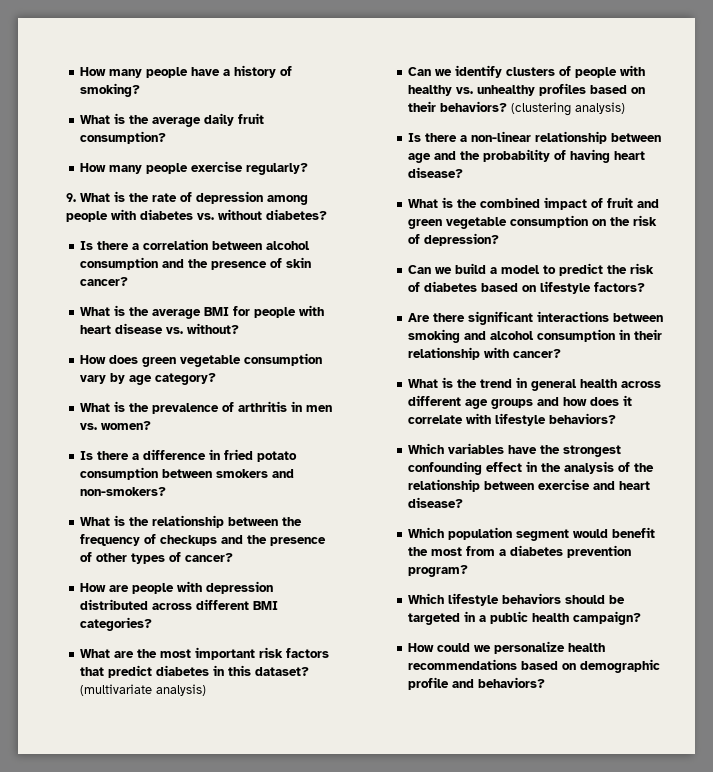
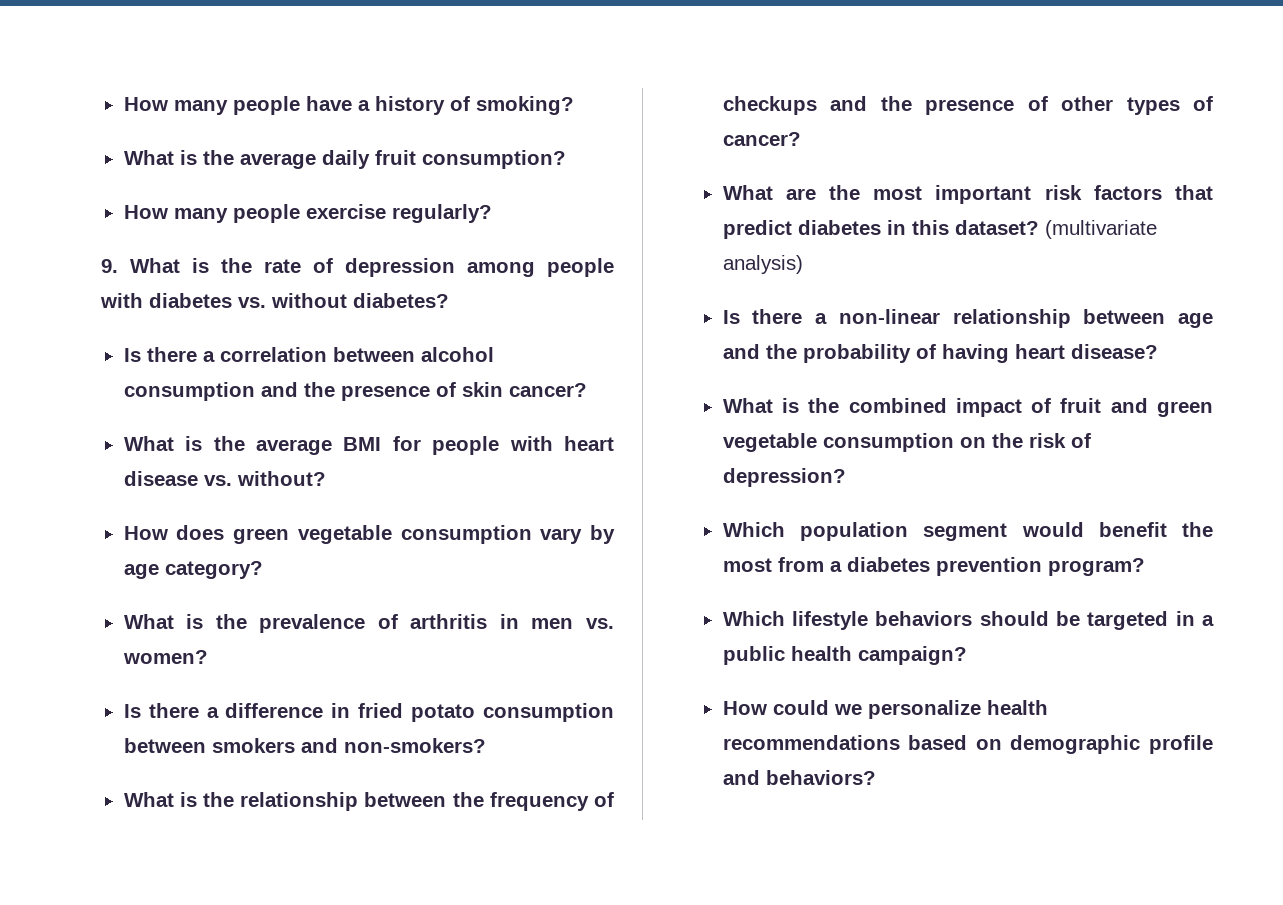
[80,581,274,594] [80,599,279,610] [80,617,153,631] // How are people with depression distributed across different BMI categories? -> (801, 139) none
[408,65,646,78] [408,83,646,96] [408,101,626,116] // Can we identify clusters of people with healthy vs. unhealthy profiles based on their behaviors? (clustering analysis) -> (803, 264) none
[408,263,655,276] [408,281,646,294] [408,311,664,325] [408,329,663,343] [408,347,562,360] [408,377,662,391] [408,395,633,409] [408,413,617,426] [408,443,622,457] [408,461,655,475] [408,479,651,492] [408,497,464,508] // Can we build a model to predict the risk of diabetes based on lifestyle factors? // Are there significant interactions between smoking and alcohol consumption in their relationship with cancer? // What is the trend in general health across different age groups and how does it correlate with lifestyle behaviors? // Which variables have the strongest confounding effect in the analysis of the relationship between exercise and heart disease? -> (846, 477) none

